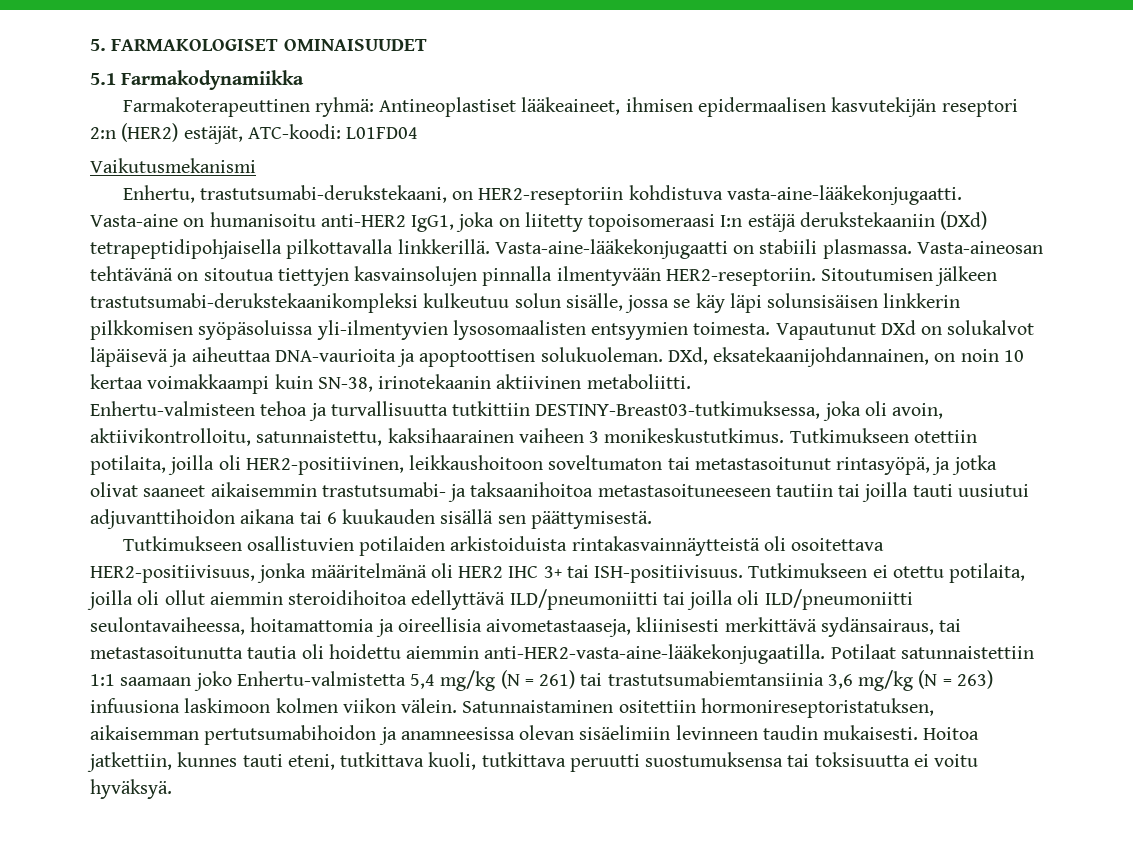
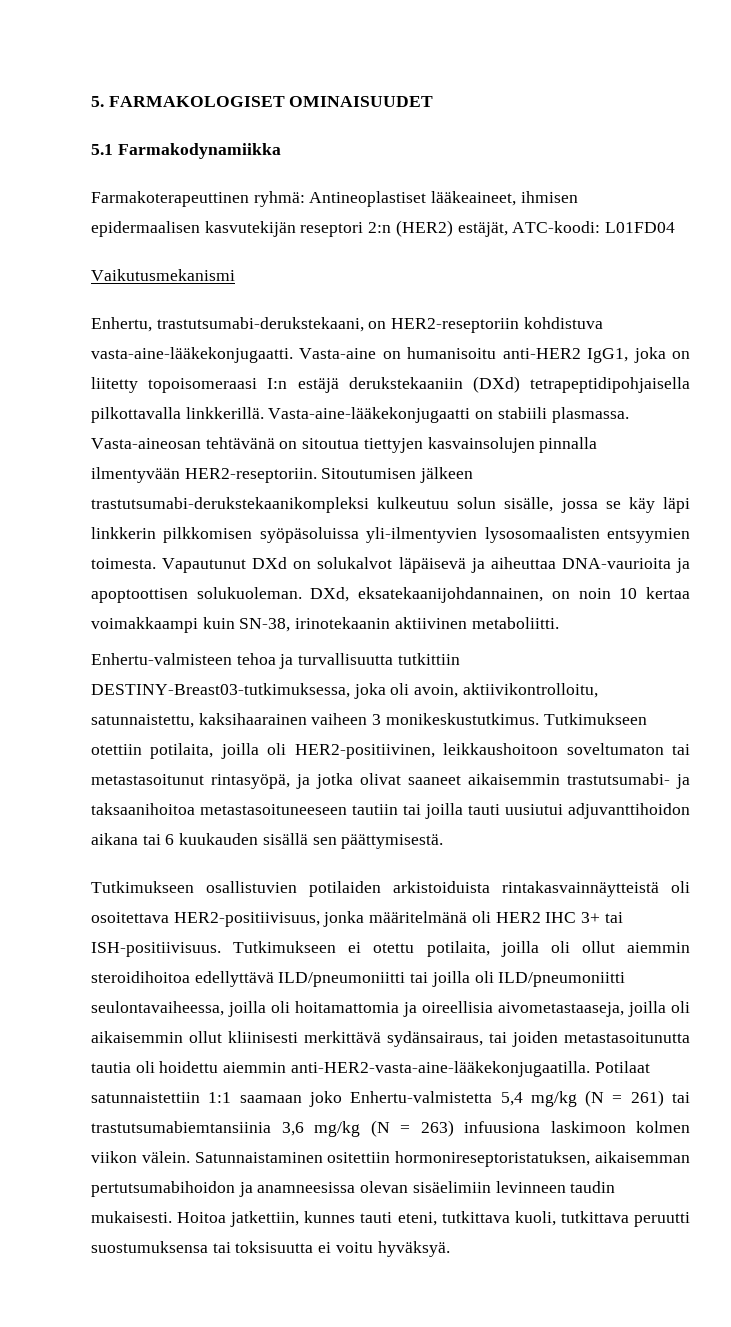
[767,293,879,308] solunsisäisen -> (690, 505) none
(245, 626) none -> [228,1001,290,1017] joilla oli
(632, 628) none -> [628,1001,690,1017] [91,1031,222,1043] joilla oli aikaisemmin ollut
(962, 625) none -> [512,1031,558,1047] joiden

